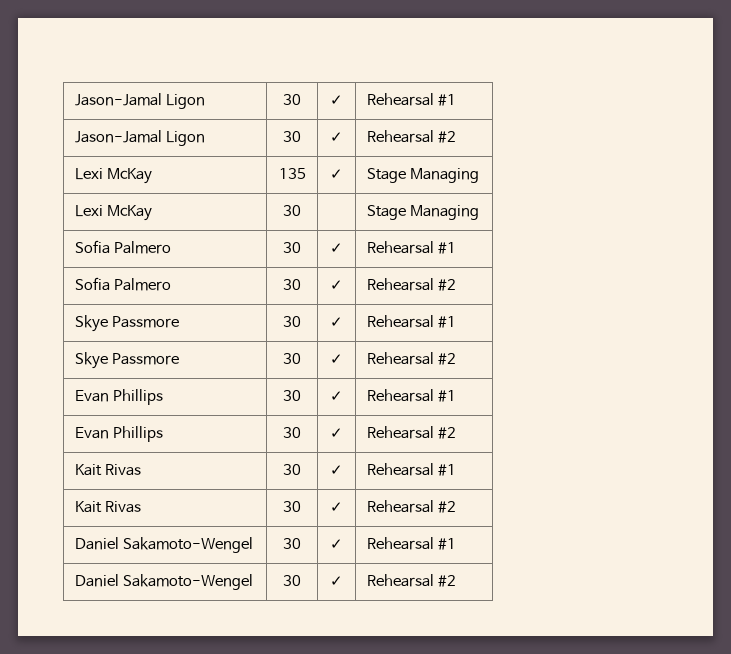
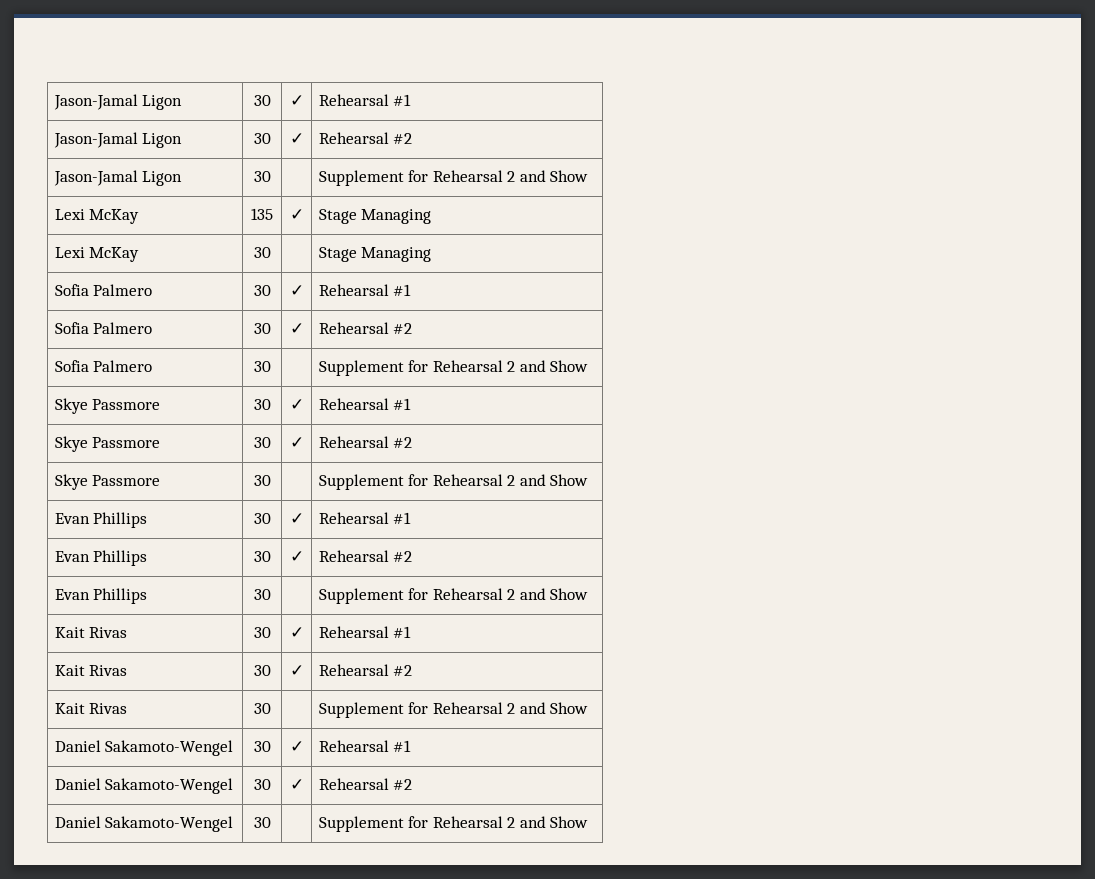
(456, 137) none -> [53,170,183,186] [253,171,271,182] [318,170,589,186] // Jason-Jamal Ligon | 30 | | Supplement for Rehearsal 2 and Show
(456, 285) none -> [54,360,153,372] [253,361,271,372] [318,360,589,376] // Sofia Palmero | 30 | | Supplement for Rehearsal 2 and Show
(456, 359) none -> [54,474,161,490] [253,475,271,486] [318,474,589,490] // Skye Passmore | 30 | | Supplement for Rehearsal 2 and Show
(456, 433) none -> [54,588,148,604] [253,589,271,600] [318,588,589,604] // Evan Phillips | 30 | | Supplement for Rehearsal 2 and Show
(456, 507) none -> [54,703,128,714] [253,703,271,714] [318,702,589,718] // Kait Rivas | 30 | | Supplement for Rehearsal 2 and Show
(456, 581) none -> [54,816,234,832] [253,817,271,828] [318,816,589,832] // Daniel Sakamoto-Wengel | 30 | | Supplement for Rehearsal 2 and Show

